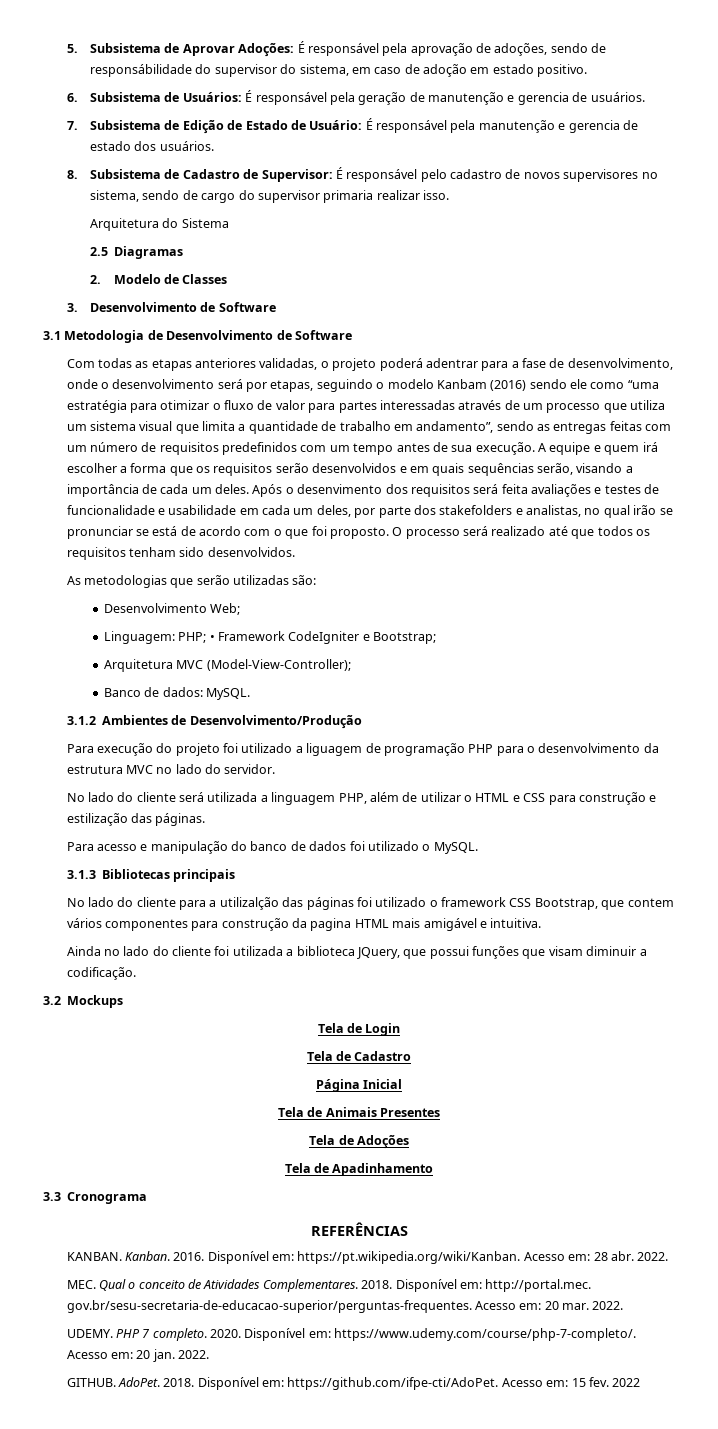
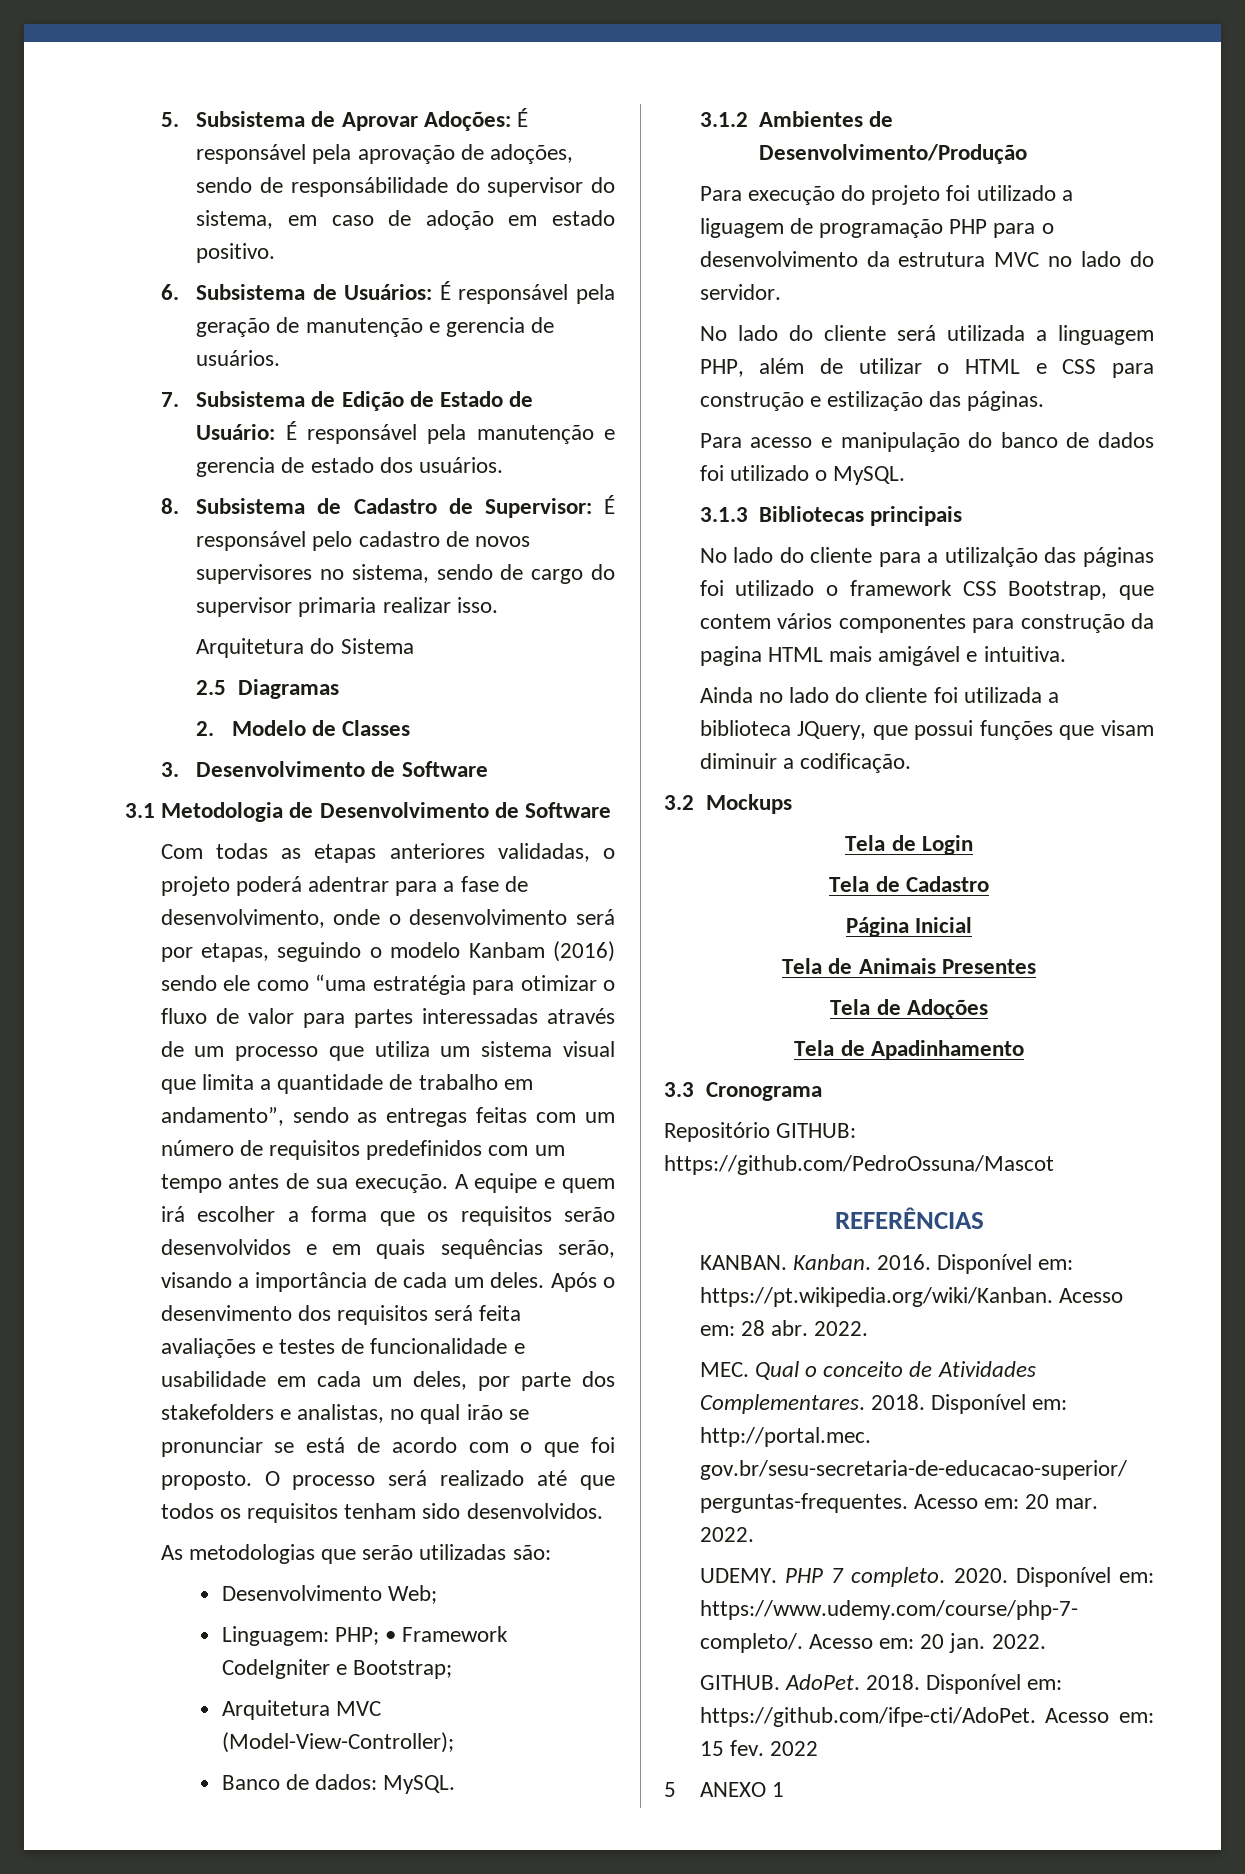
(148, 1198) none -> [664,1122,857,1142] [664,1155,1054,1175] // Repositório GITHUB: https://github.com/PedroOssuna/Mascot
(641, 1382) none -> [664,1782,784,1797] // 5 ANEXO 1

